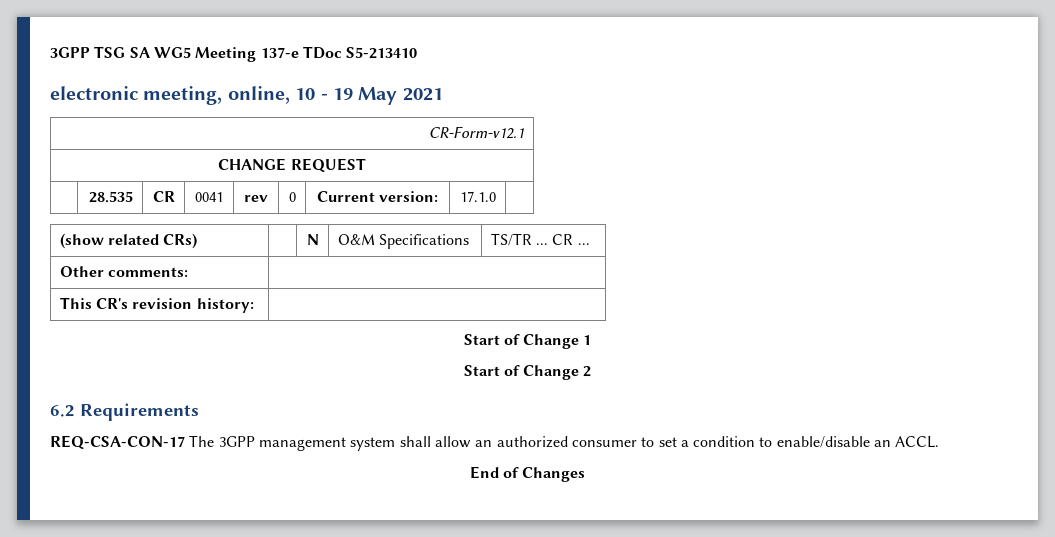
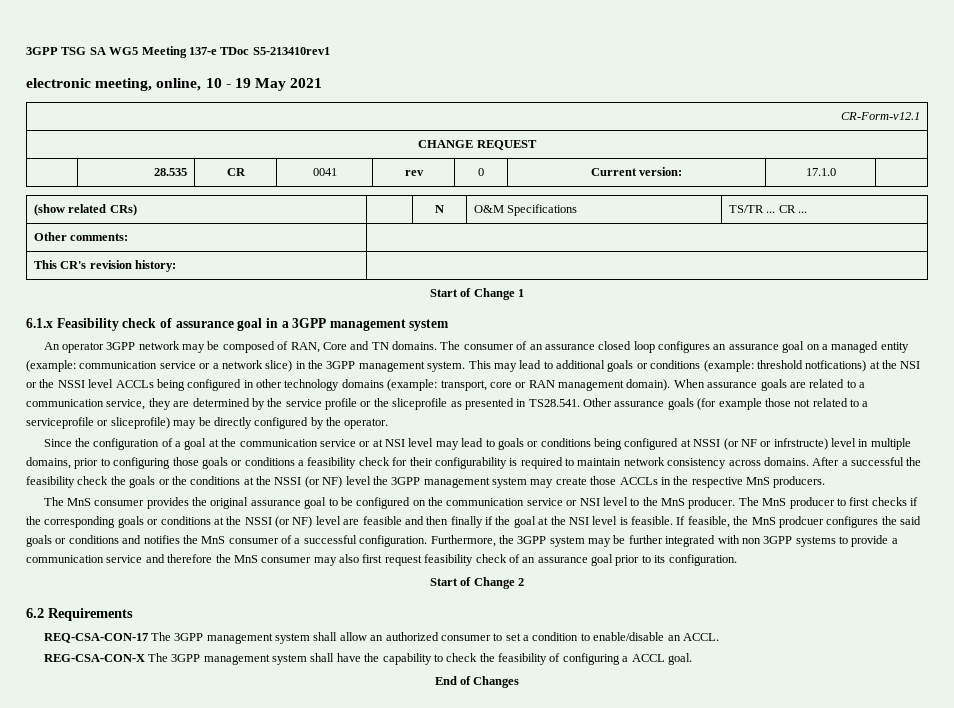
[346,47,418,59] S5-213410 -> [252,47,330,55] S5-213410rev1
(592, 340) none -> [26,318,450,331] [43,341,909,353] [26,360,921,372] [26,379,865,391] [26,398,869,410] [26,417,389,429] [43,438,911,450] [26,457,922,469] [26,476,826,488] [43,497,919,509] [26,516,921,528] [26,535,898,547] [26,554,737,566] // 6.1.x Feasibility check of assurance goal in a 3GPP management system // An operator 3GPP network may be composed of RAN, Core and TN domains. The consumer of an assurance closed loop configures an assurance goal on a managed entity (example: communication service or a network slice) in the 3GPP management system. This may lead to additional goals or conditions (example: threshold notfications) at the NSI or the NSSI level ACCLs being configured in other technology domains (example: transport, core or RAN management domain). When assurance goals are related to a communication service, they are determined by the service profile or the sliceprofile as presented in TS28.541. Other assurance goals (for example those not related to a serviceprofile or sliceprofile) may be directly configured by the operator. // Since the configuration of a goal at the communication service or at NSI level may lead to goals or conditions being configured at NSSI (or NF or infrstructe) level in multiple domains, prior to configuring those goals or conditions a feasibility check for their configurability is required to maintain network consistency across domains. After a successful the feasibility check the goals or the conditions at the NSSI (or NF) level the 3GPP management system may create those ACCLs in the respective MnS producers. // The MnS consumer provides the original assurance goal to be configured on the communication service or NSI level to the MnS producer. The MnS producer to first checks if the corresponding goals or conditions at the NSSI (or NF) level are feasible and then finally if the goal at the NSI level is feasible. If feasible, the MnS prodcuer configures the said goals or conditions and notifies the MnS consumer of a successful configuration. Furthermore, the 3GPP system may be further integrated with non 3GPP systems to provide a communication service and therefore the MnS consumer may also first request feasibility check of an assurance goal prior to its configuration.
(940, 442) none -> [43,653,692,665] // REG-CSA-CON-X The 3GPP management system shall have the capability to check the feasibility of configuring a ACCL goal.

